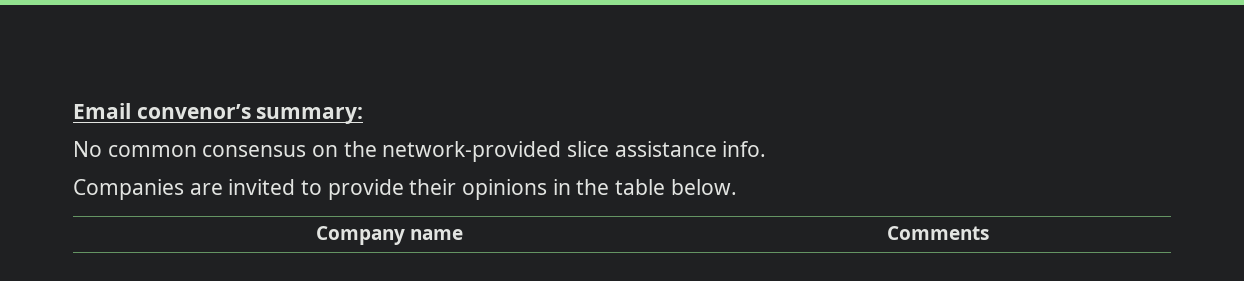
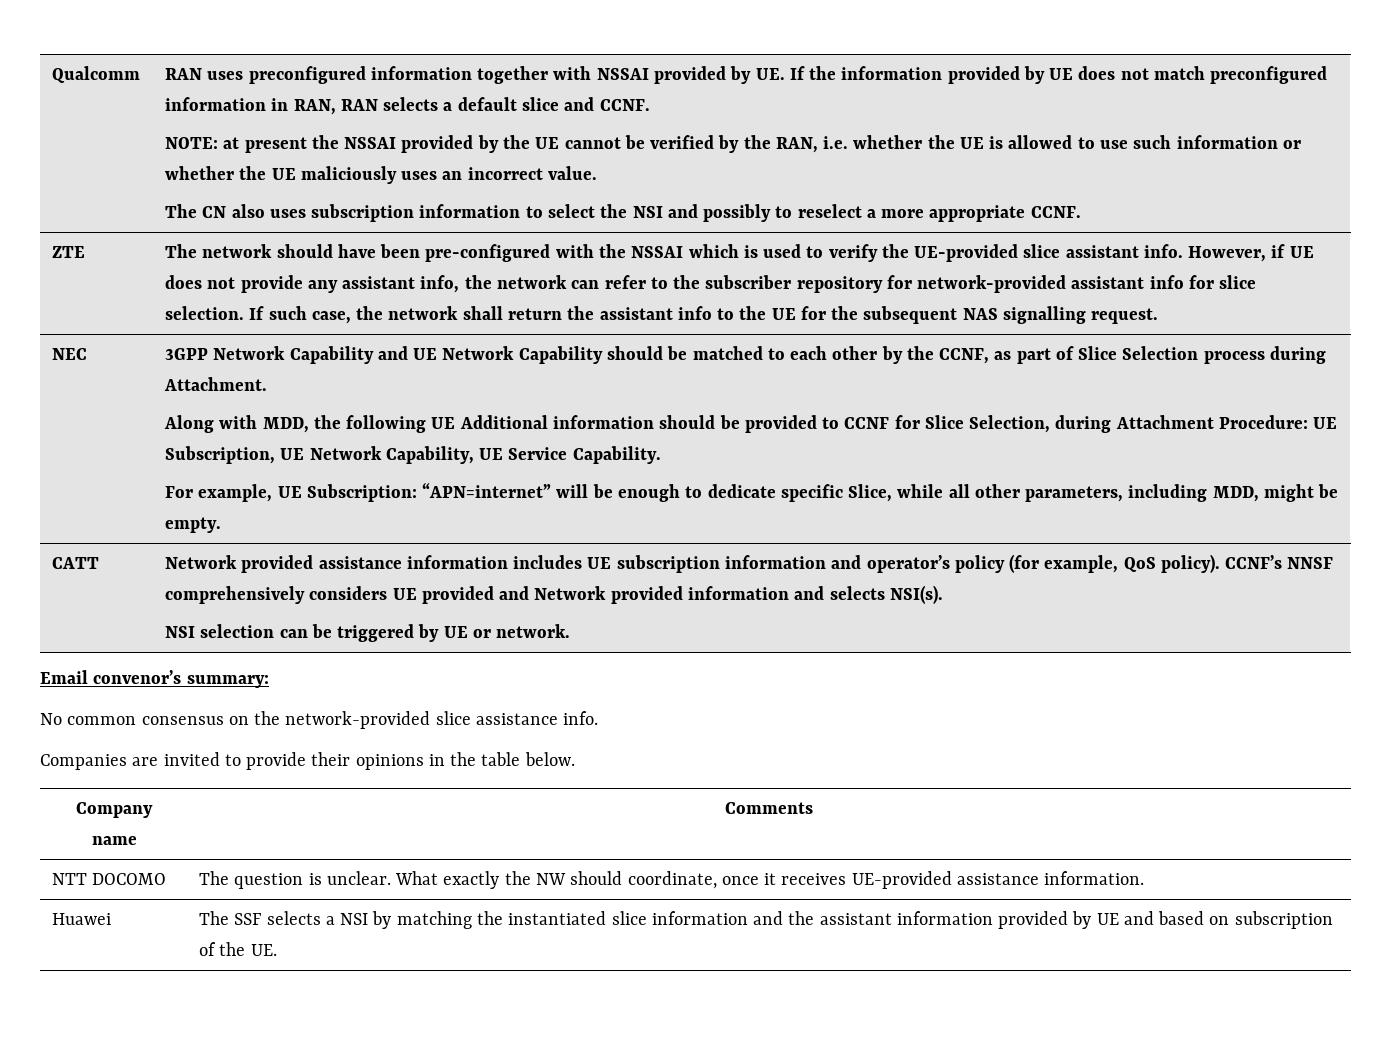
(73, 111) none -> [52,66,141,83] [165,66,1328,84] [165,97,650,115] [165,135,1301,153] [165,166,597,184] [165,204,1081,222] [52,246,86,258] [165,244,1314,262] [165,275,1257,293] [165,306,1159,324] [52,348,88,360] [165,346,1326,364] [164,377,268,391] [164,415,1338,433] [165,446,661,464] [165,483,1339,502] [165,517,222,533] [52,557,100,569] [165,554,1334,573] [165,585,943,604] [165,624,571,642] Qualcomm | RAN uses preconfigured information together with NSSAI provided by UE. If the information provided by UE does not match preconfigured information in RAN, RAN selects a default slice and CCNF. // NOTE: at present the NSSAI provided by the UE cannot be verified by the RAN, i.e. whether the UE is allowed to use such information or whether the UE maliciously uses an incorrect value. // The CN also uses subscription information to select the NSI and possibly to reselect a more appropriate CCNF. // ZTE | The network should have been pre-configured with the NSSAI which is used to verify the UE-provided slice assistant info. However, if UE does not provide any assistant info, the network can refer to the subscriber repository for network-provided assistant info for slice selection. If such case, the network shall return the assistant info to the UE for the subsequent NAS signalling request. // NEC | 3GPP Network Capability and UE Network Capability should be matched to each other by the CCNF, as part of Slice Selection process during Attachment. // Along with MDD, the following UE Additional information should be provided to CCNF for Slice Selection, during Attachment Procedure: UE Subscription, UE Network Capability, UE Service Capability. // For example, UE Subscription: “APN=internet” will be enough to dedicate specific Slice, while all other parameters, including MDD, might be empty. // CATT | Network provided assistance information includes UE subscription information and operator’s policy (for example, QoS policy). CCNF’s NNSF comprehensively considers UE provided and Network provided information and selects NSI(s). // NSI selection can be triggered by UE or network. //
(989, 233) none -> [52,873,167,885] [199,871,1145,889] [52,913,112,925] [199,911,1333,929] [199,942,277,956] // NTT DOCOMO | The question is unclear. What exactly the NW should coordinate, once it receives UE-provided assistance information. // Huawei | The SSF selects a NSI by matching the instantiated slice information and the assistant information provided by UE and based on subscription of the UE.

